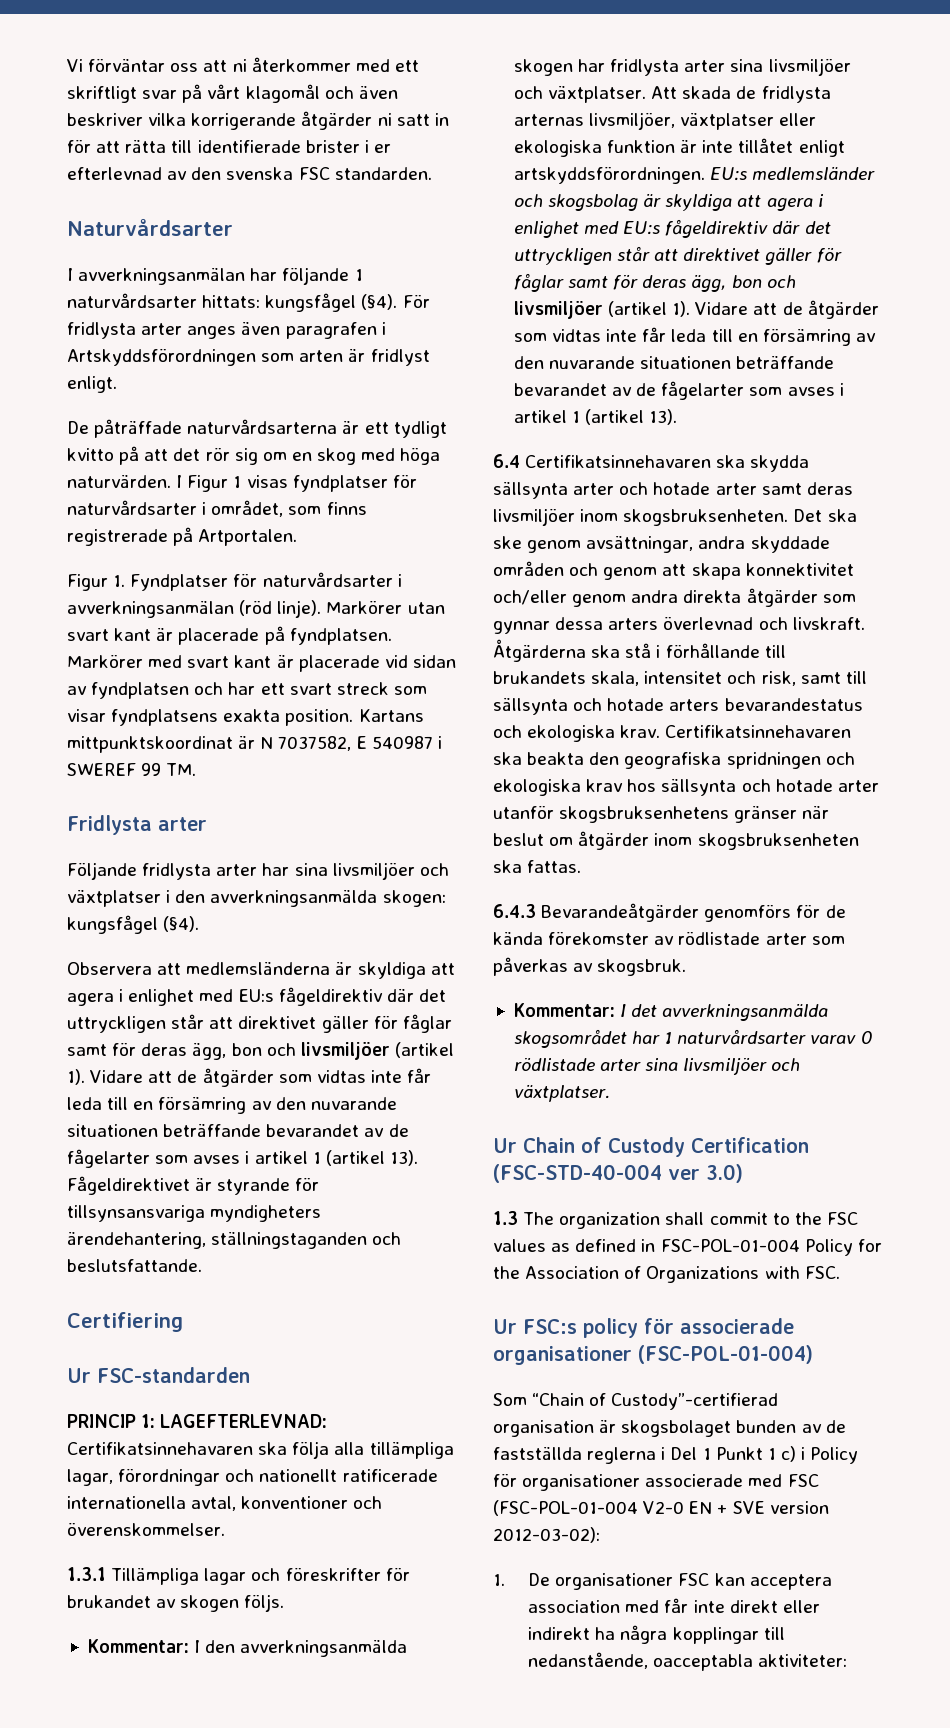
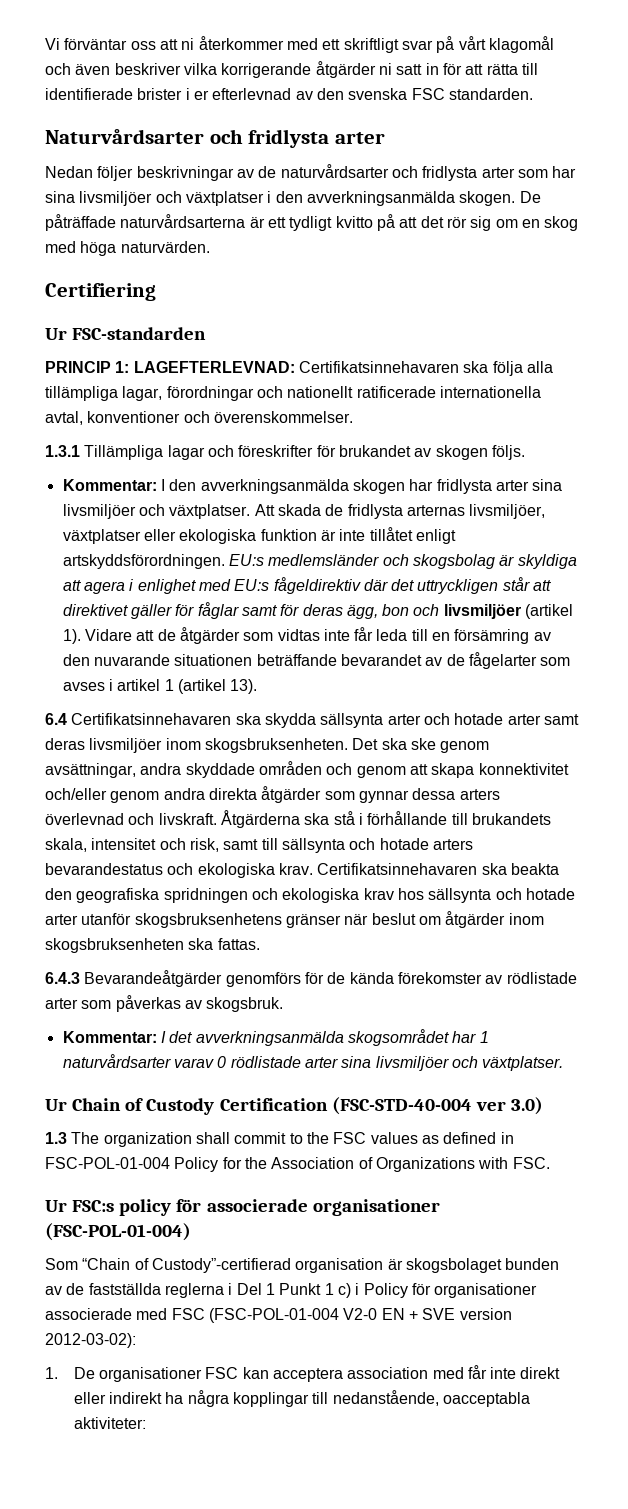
[67,267,363,285] [67,293,430,312] [67,322,386,339] [67,348,430,366] [67,376,117,393] // I avverkningsanmälan har följande 1 naturvårdsarter hittats: kungsfågel (§4). För fridlysta arter anges även paragrafen i Artskyddsförordningen som arten är fridlyst enligt. // -> [209,129,385,148] [45,164,577,181] [45,191,516,206] och fridlysta arter // Nedan följer beskrivningar av de naturvårdsarter och fridlysta arter som har sina livsmiljöer och växtplatser i den avverkningsanmälda skogen.
[176,474,417,492] [67,500,367,517] [67,527,298,546] [67,572,402,591] [67,600,445,618] [67,626,392,645] [67,654,456,672] [67,682,427,699] [67,709,424,726] [67,736,442,753] [67,763,197,776] [67,815,207,835] [67,862,449,880] [67,890,446,907] [67,915,200,934] [67,962,455,979] [67,987,446,1006] [67,1014,452,1033] [67,1042,454,1060] [67,1068,432,1087] [67,1096,397,1114] [67,1124,409,1137] [67,1149,418,1168] [67,1176,320,1195] [67,1205,322,1222] [67,1232,402,1249] [67,1259,202,1272] I Figur 1 visas fyndplatser för naturvårdsarter i området, som finns registrerade på Artportalen. // Figur 1. Fyndplatser för naturvårdsarter i avverkningsanmälan (röd linje). Markörer utan svart kant är placerade på fyndplatsen. Markörer med svart kant är placerade vid sidan av fyndplatsen och har ett svart streck som visar fyndplatsens exakta position. Kartans mittpunktskoordinat är N 7037582, E 540987 i SWEREF 99 TM. // Fridlysta arter // Följande fridlysta arter har sina livsmiljöer och växtplatser i den avverkningsanmälda skogen: kungsfågel (§4). // Observera att medlemsländerna är skyldiga att agera i enlighet med EU:s fågeldirektiv där det uttryckligen står att direktivet gäller för fåglar samt för deras ägg, bon och livsmiljöer (artikel 1). Vidare att de åtgärder som vidtas inte får leda till en försämring av den nuvarande situationen beträffande bevarandet av de fågelarter som avses i artikel 1 (artikel 13). Fågeldirektivet är styrande för tillsynsansvariga myndigheters ärendehantering, ställningstaganden och beslutsfattande. -> (210, 247) none

